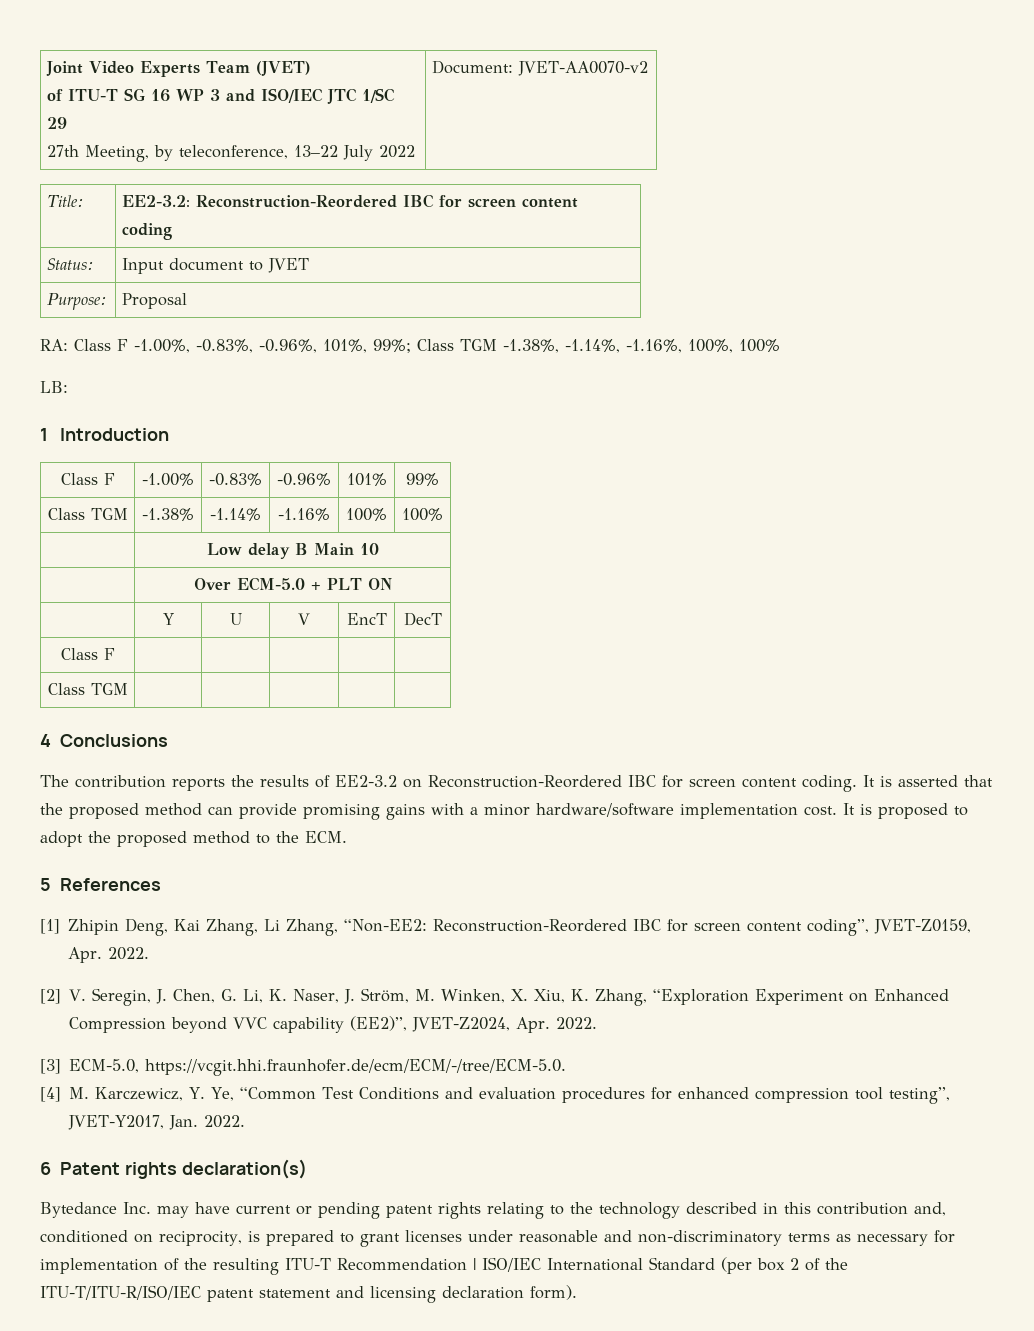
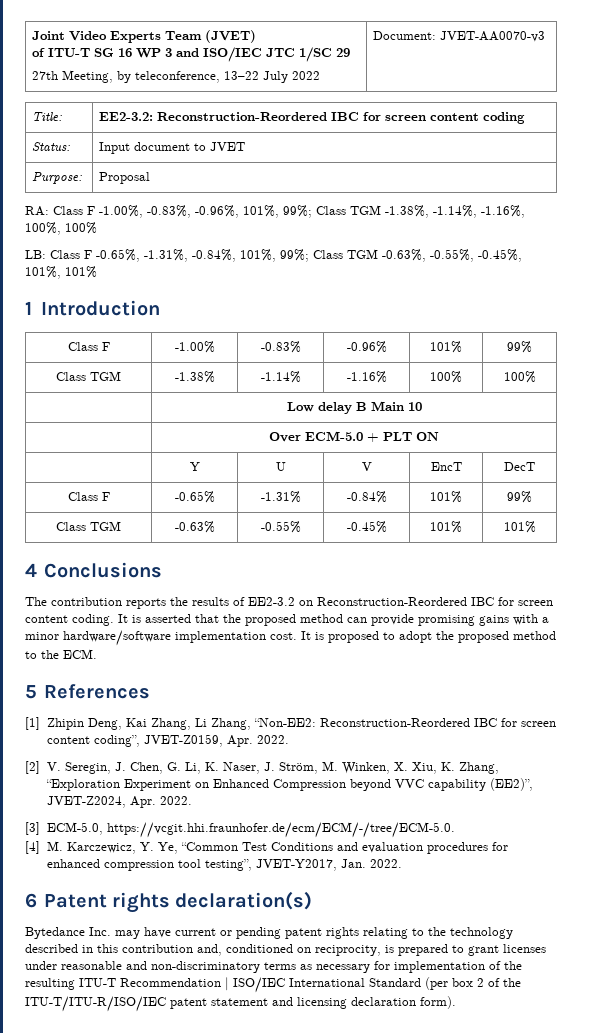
[518,61,649,76] JVET-AA0070-v2 -> [439,31,545,42] JVET-AA0070-v3
(68, 387) none -> [50,249,522,262] [25,266,97,279] Class F -0.65%, -1.31%, -0.84%, 101%, 99%; Class TGM -0.63%, -0.55%, -0.45%, 101%, 101%
[47,683,128,695] | | | | // Class TGM | | | | | -> [174,491,215,503] [260,491,301,503] [346,491,387,503] [430,491,462,503] [507,491,532,503] [56,521,121,531] [174,521,215,533] [260,521,301,533] [346,521,387,533] [430,521,462,533] [503,521,536,533] -0.65% | -1.31% | -0.84% | 101% | 99% // Class TGM | -0.63% | -0.55% | -0.45% | 101% | 101%

